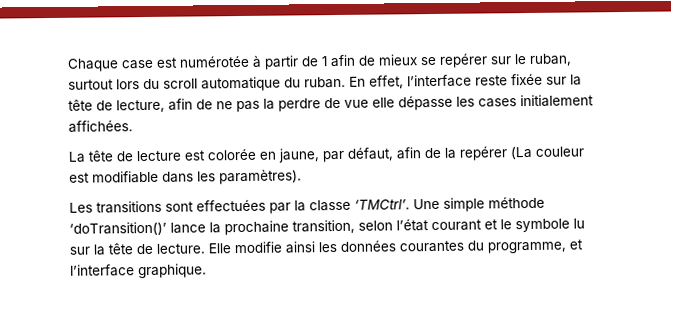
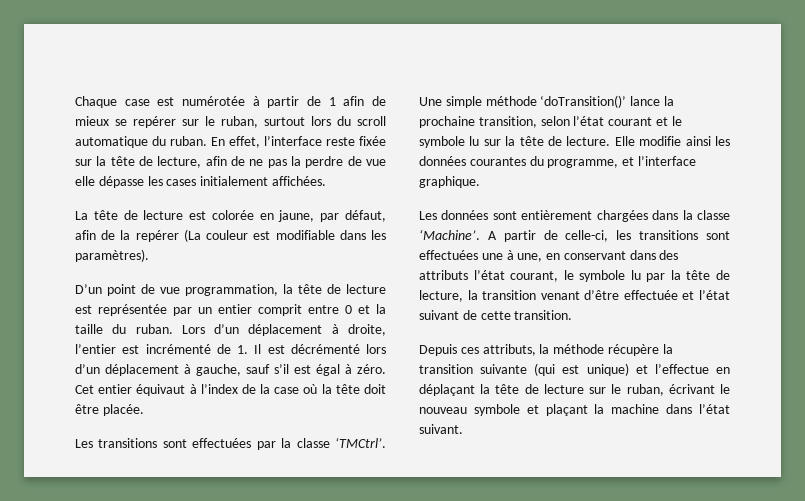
(302, 177) none -> [75,284,386,296] [75,304,386,316] [75,324,386,336] [75,344,386,354] [75,364,386,376] [75,384,386,396] [75,404,144,416] // D’un point de vue programmation, la tête de lecture est représentée par un entier comprit entre 0 et la taille du ruban. Lors d’un déplacement à droite, l’entier est incrémenté de 1. Il est décrémenté lors d’un déplacement à gauche, sauf s’il est égal à zéro. Cet entier équivaut à l’index de la case où la tête doit être placée.
(207, 271) none -> [419,210,730,222] [419,229,730,242] [419,250,679,262] [419,270,730,282] [419,290,730,302] [419,310,573,320] [419,344,673,356] [419,363,730,376] [419,384,730,396] [419,404,730,416] [419,424,463,434] // Les données sont entièrement chargées dans la classe ‘Machine’. A partir de celle-ci, les transitions sont effectuées une à une, en conservant dans des attributs l’état courant, le symbole lu par la tête de lecture, la transition venant d’être effectuée et l’état suivant de cette transition. // Depuis ces attributs, la méthode récupère la transition suivante (qui est unique) et l’effectue en déplaçant la tête de lecture sur le ruban, écrivant le nouveau symbole et plaçant la machine dans l’état suivant.

